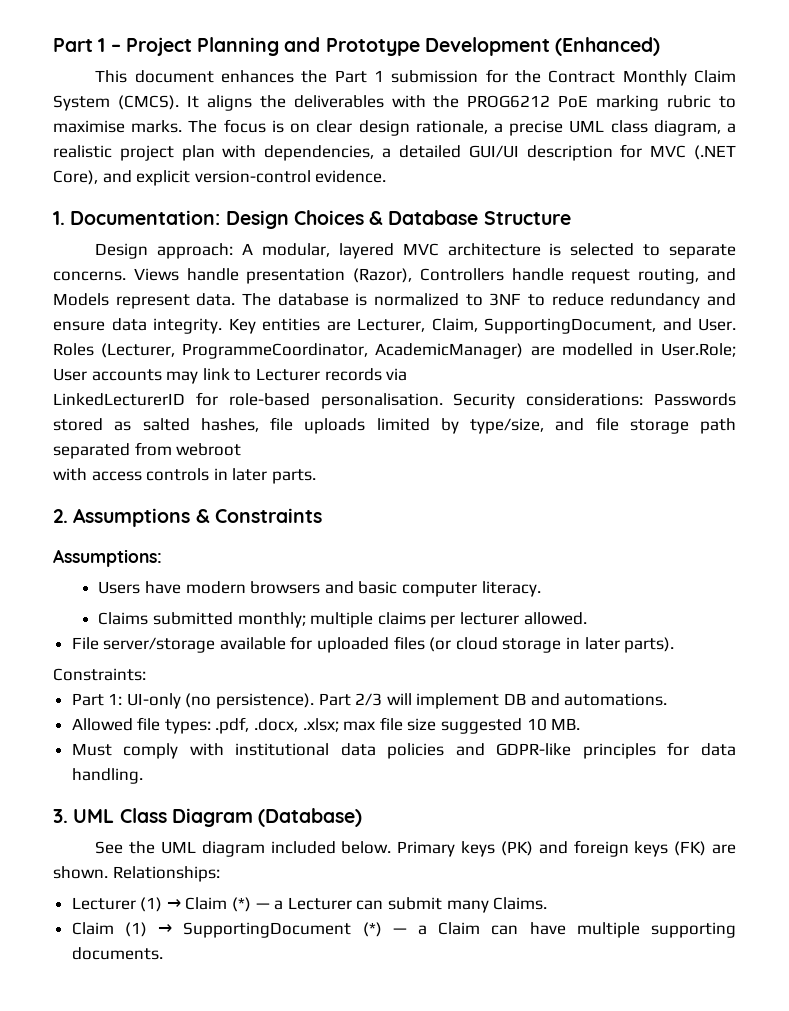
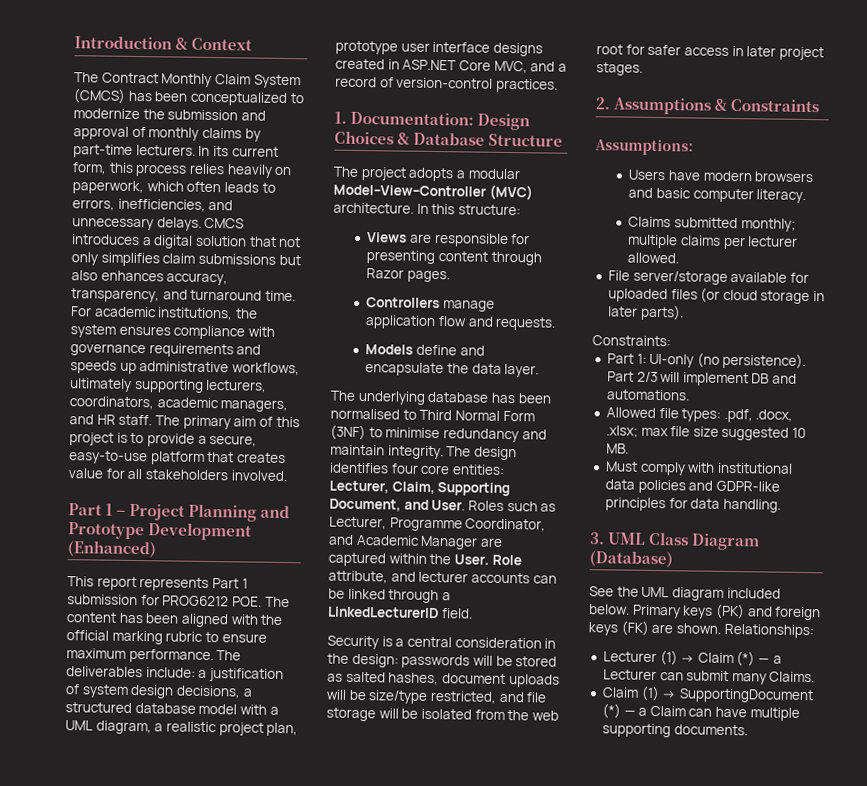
(53, 45) none -> [74,36,253,51] [74,72,301,89] [73,88,305,107] [73,108,266,121] [73,126,261,142] [73,144,279,158] [72,162,293,178] [72,180,276,195] [72,198,234,212] [72,217,245,231] [71,234,302,249] [71,252,301,267] [71,270,229,286] [71,288,296,303] [71,306,258,321] [70,324,275,340] [70,343,262,358] [70,360,300,376] [69,378,268,393] [69,396,289,413] [69,414,300,430] [69,432,258,447] [69,450,286,465] [68,468,287,482] Introduction & Context // The Contract Monthly Claim System (CMCS) has been conceptualized to modernize the submission and approval of monthly claims by part-time lecturers. In its current form, this process relies heavily on paperwork, which often leads to errors, inefficiencies, and unnecessary delays. CMCS introduces a digital solution that not only simplifies claim submissions but also enhances accuracy, transparency, and turnaround time. For academic institutions, the system ensures compliance with governance requirements and speeds up administrative workflows, ultimately supporting lecturers, coordinators, academic managers, and HR staff. The primary aim of this project is to provide a secure, easy-to-use platform that creates value for all stakeholders involved. //
[134,70,328,83] document enhances the -> [96,576,210,592] report represents
[515,70,736,86] [53,95,736,111] [53,119,736,136] [53,144,737,161] [53,170,387,186] the Contract Monthly Claim System (CMCS). It aligns the deliverables with the PROG6212 PoE marking rubric to maximise marks. The focus is on clear design rationale, a precise UML class diagram, a realistic project plan with dependencies, a detailed GUI/UI description for MVC (.NET Core), and explicit version-control evidence. -> [162,595,290,608] [66,612,284,628] [66,630,267,645] [66,648,242,664] [66,666,284,683] [65,684,253,699] [65,702,279,715] [65,720,299,737] [335,40,543,57] [335,58,567,74] [335,76,558,93] PROG6212 POE. The content has been aligned with the official marking rubric to ensure maximum performance. The deliverables include: a justification of system design decisions, a structured database model with a UML diagram, a realistic project plan, prototype user interface designs created in ASP.NET Core MVC, and a record of version-control practices.
[95,243,736,259] [53,268,736,284] [53,293,736,309] [53,318,736,334] [53,343,736,359] [53,368,408,384] [53,392,736,409] [53,417,736,434] [53,442,242,459] [53,468,316,484] Design approach: A modular, layered MVC architecture is selected to separate concerns. Views handle presentation (Razor), Controllers handle request routing, and Models represent data. The database is normalized to 3NF to reduce redundancy and ensure data integrity. Key entities are Lecturer, Claim, SupportingDocument, and User. Roles (Lecturer, ProgrammeCoordinator, AcademicManager) are modelled in User.Role; User accounts may link to Lecturer records via // LinkedLecturerID for role-based personalisation. Security considerations: Passwords stored as salted hashes, file uploads limited by type/size, and file storage path separated from webroot // with access controls in later parts. -> [333,166,521,182] [333,184,533,201] [333,202,521,216] [367,232,531,247] [366,250,542,266] [366,268,450,283] [366,297,495,312] [365,315,557,331] [365,344,485,356] [365,362,540,378] [330,390,552,405] [330,408,535,422] [330,424,547,443] [330,444,517,461] [329,462,505,475] [329,480,511,497] [329,498,557,512] [329,516,547,532] [328,534,503,550] [328,552,522,567] [328,570,557,584] [328,588,451,604] [327,606,473,619] [327,635,557,650] [327,653,558,669] [327,671,560,688] [326,689,547,704] [326,707,559,722] [596,44,824,61] [596,62,643,76] The project adopts a modular Model–View–Controller (MVC) architecture. In this structure: // Views are responsible for presenting content through Razor pages. // Controllers manage application flow and requests. // Models define and encapsulate the data layer. // The underlying database has been normalised to Third Normal Form (3NF) to minimise redundancy and maintain integrity. The design identifies four core entities: Lecturer, Claim, Supporting Document, and User. Roles such as Lecturer, Programme Coordinator, and Academic Manager are captured within the User. Role attribute, and lecturer accounts can be linked through a LinkedLecturerID field. // Security is a central consideration in the design: passwords will be stored as salted hashes, document uploads will be size/type restricted, and file storage will be isolated from the web root for safer access in later project stages.

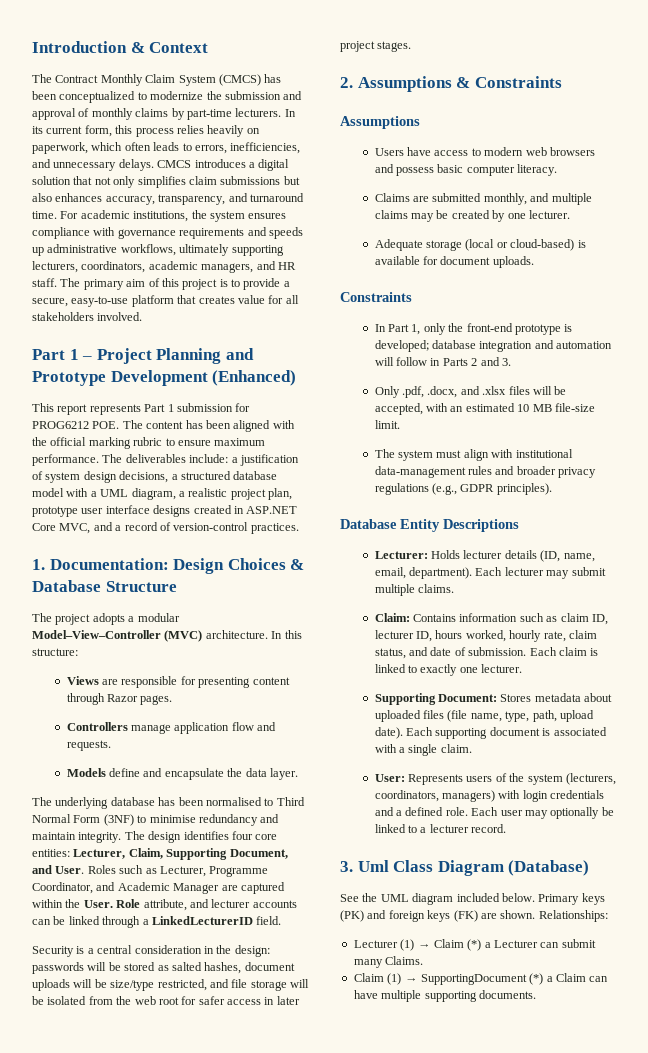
[595,138,694,156] Assumptions: -> [340,116,420,129] Assumptions
[702,170,753,182] modern -> [434,147,547,156] access to modern web
(654, 192) none -> [396,167,435,176] possess
[673,217,796,232] [627,234,799,250] [627,252,680,264] [607,270,809,285] [607,287,826,305] [607,304,684,321] [592,335,671,347] [606,352,807,370] [606,371,798,387] [605,389,690,401] [605,407,794,423] [605,425,807,441] [605,443,629,454] [604,461,793,476] [604,479,780,494] [604,497,781,513] [589,532,647,545] submitted monthly; multiple claims per lecturer allowed. // File server/storage available for uploaded files (or cloud storage in later parts). // Constraints: // Part 1: UI-only (no persistence). Part 2/3 will implement DB and automations. // Allowed file types: .pdf, .docx, .xlsx; max file size suggested 10 MB. // Must comply with institutional data policies and GDPR-like principles for data handling. // 3. UML -> [413,193,592,205] [374,210,570,222] [374,239,586,251] [374,256,534,268] [340,292,412,302] [374,323,573,335] [374,340,613,352] [374,357,511,366] [374,386,567,398] [374,403,595,415] [374,420,400,429] [374,449,573,461] [374,466,597,478] [374,483,552,495] [340,519,519,532] [374,550,595,562] [374,567,606,579] [374,584,455,596] [374,613,608,625] [374,630,597,642] [374,647,599,659] [374,664,523,676] [374,693,613,705] [374,710,594,722] [374,727,607,739] [374,744,472,756] [374,773,616,785] [374,790,605,802] [374,807,614,819] [374,824,507,833] [340,860,389,872] are submitted monthly, and multiple claims may be created by one lecturer. // Adequate storage (local or cloud-based) is available for document uploads. // Constraints // In Part 1, only the front-end prototype is developed; database integration and automation will follow in Parts 2 and 3. // Only .pdf, .docx, and .xlsx files will be accepted, with an estimated 10 MB file-size limit. // The system must align with institutional data-management rules and broader privacy regulations (e.g., GDPR principles). // Database Entity Descriptions // Lecturer: Holds lecturer details (ID, name, email, department). Each lecturer may submit multiple claims. // Claim: Contains information such as claim ID, lecturer ID, hours worked, hourly rate, claim status, and date of submission. Each claim is linked to exactly one lecturer. // Supporting Document: Stores metadata about uploaded files (file name, type, path, upload date). Each supporting document is associated with a single claim. // User: Represents users of the system (lecturers, coordinators, managers) with login credentials and a defined role. Each user may optionally be linked to a lecturer record. // 3. Uml
[758,658,771,664] — -> (482, 945) none
[623,710,636,716] — -> (544, 979) none

